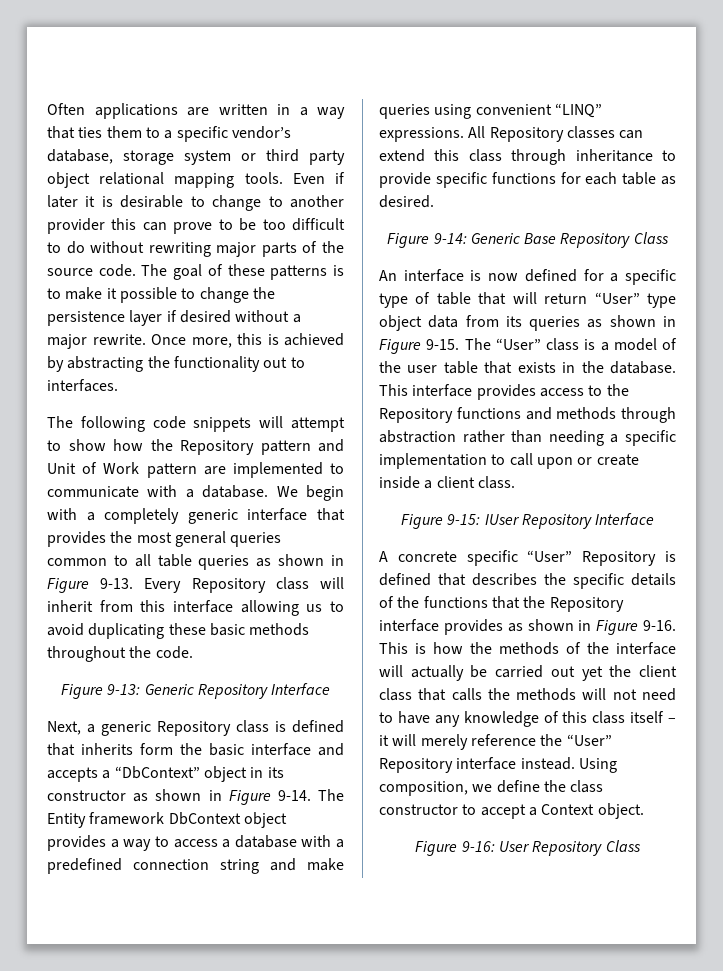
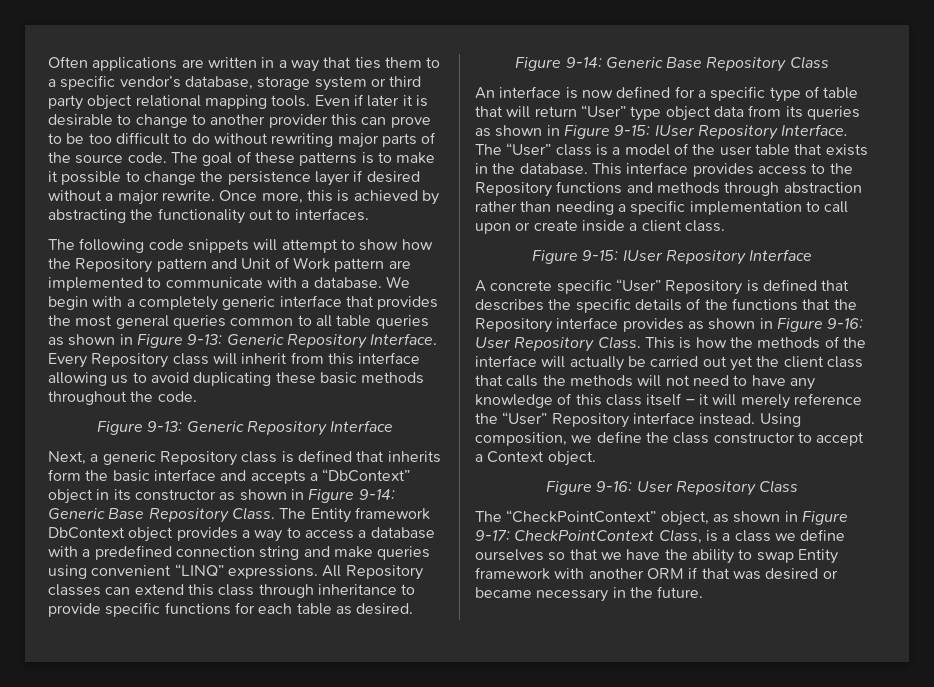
[100,578,134,589] 9-13. -> [187,333,438,349] 9-13: Generic Repository Interface.
[277,790,311,801] 9-14. -> [358,489,395,500] [48,507,275,523] 9-14: Generic Base Repository Class.
[426,339,460,350] 9-15. -> [614,124,849,140] 9-15: IUser Repository Interface.
[643,620,676,631] 9-16. -> [827,318,864,329] [475,336,641,352] 9-16: User Repository Class.
(641, 846) none -> [475,510,848,526] [475,529,846,544] [475,549,838,564] [475,567,838,580] [475,586,704,602] // The “CheckPointContext” object, as shown in Figure 9-17: CheckPointContext Class, is a class we define ourselves so that we have the ability to swap Entity framework with another ORM if that was desired or became necessary in the future.

